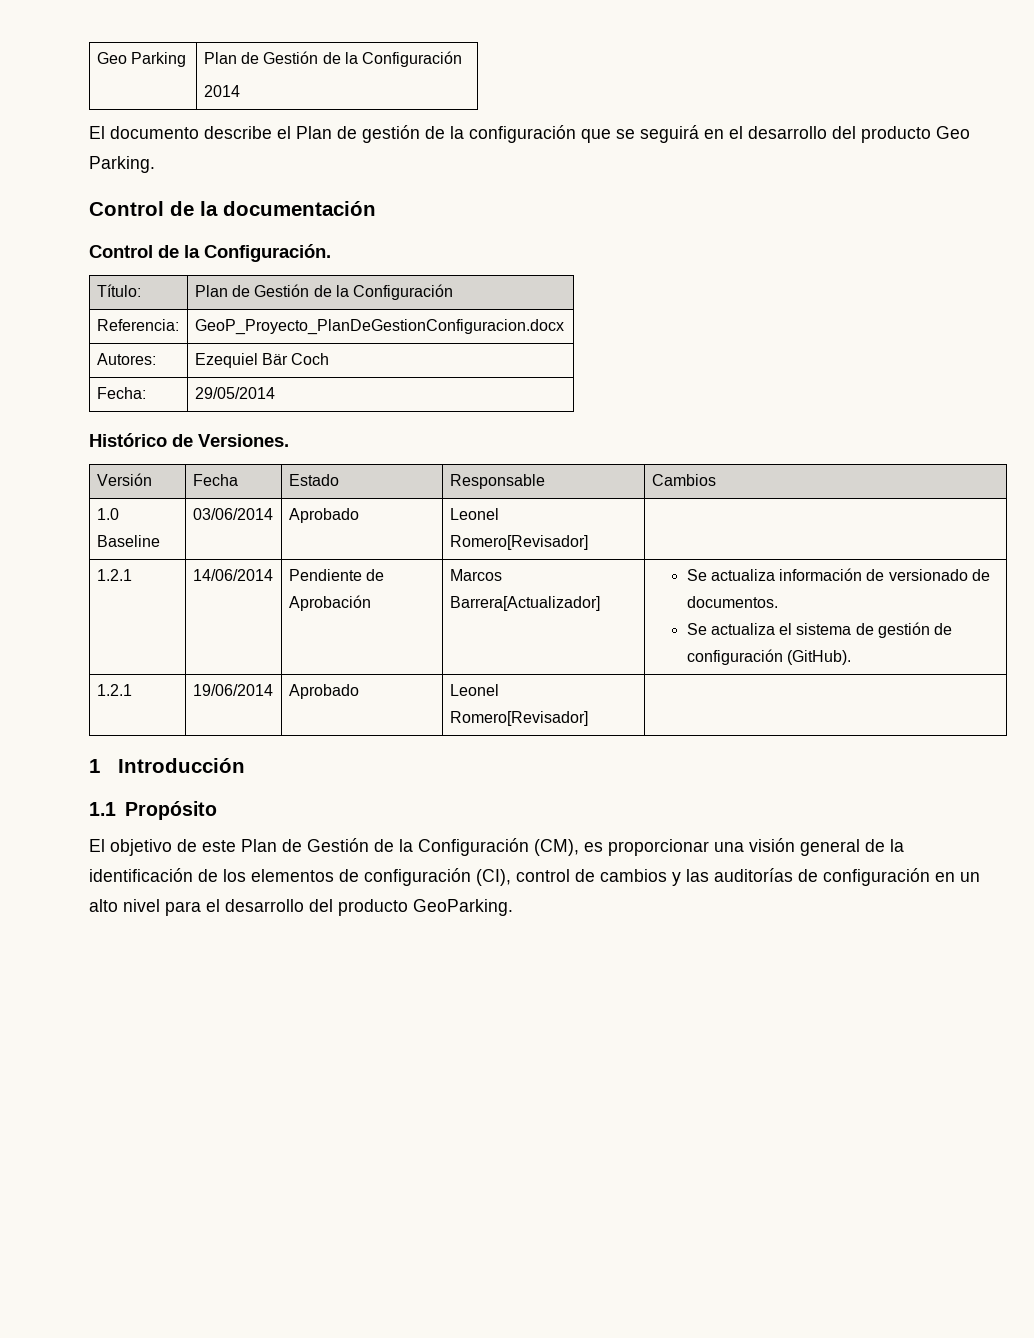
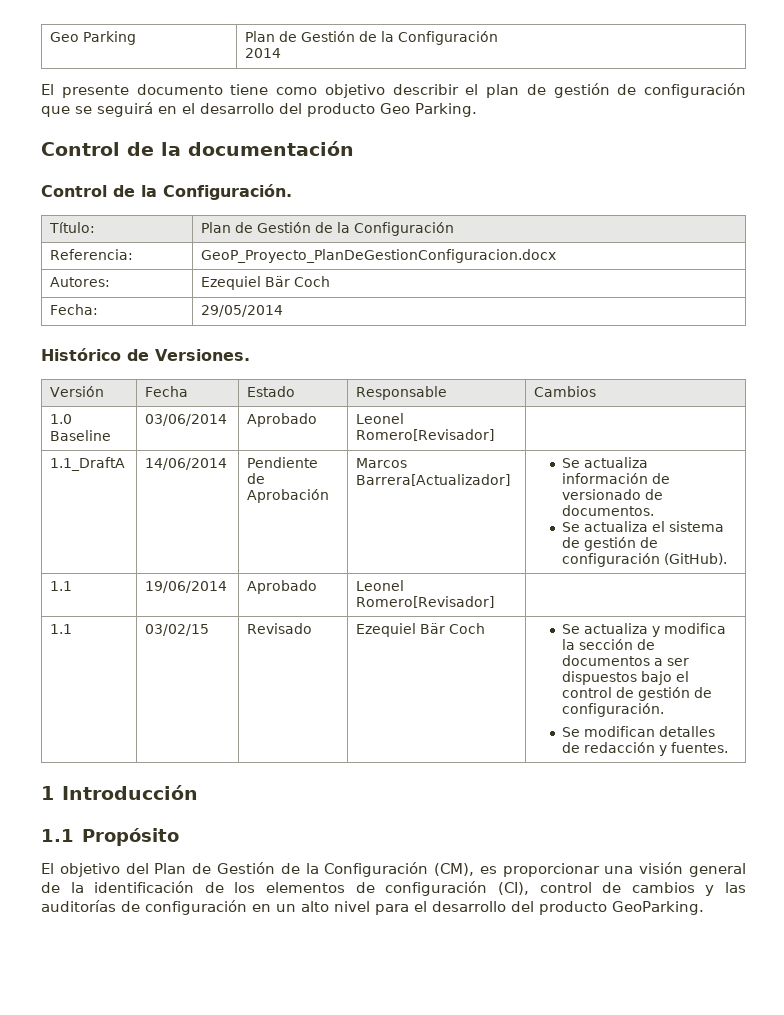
[110,125,464,143] documento describe el Plan de gestión de la -> [61,83,637,98] presente documento tiene como objetivo describir el plan de gestión de
[96,569,132,581] 1.2.1 -> [50,457,126,471] 1.1_DraftA
[96,684,132,696] 1.2.1 -> [50,581,73,591] 1.1
(588, 718) none -> [50,624,73,634] [145,624,210,636] [247,623,313,634] [356,623,486,637] [562,623,727,637] [562,639,656,650] [562,655,690,666] [562,671,690,685] [562,687,713,701] [562,703,665,717] [562,726,716,737] [562,742,729,756] // 1.1 | 03/02/15 | Revisado | Ezequiel Bär Coch | Se actualiza y modifica la sección de documentos a ser dispuestos bajo el control de gestión de configuración. // Se modifican detalles de redacción y fuentes.
[177,839,236,852] de este -> [125,863,149,874] del

